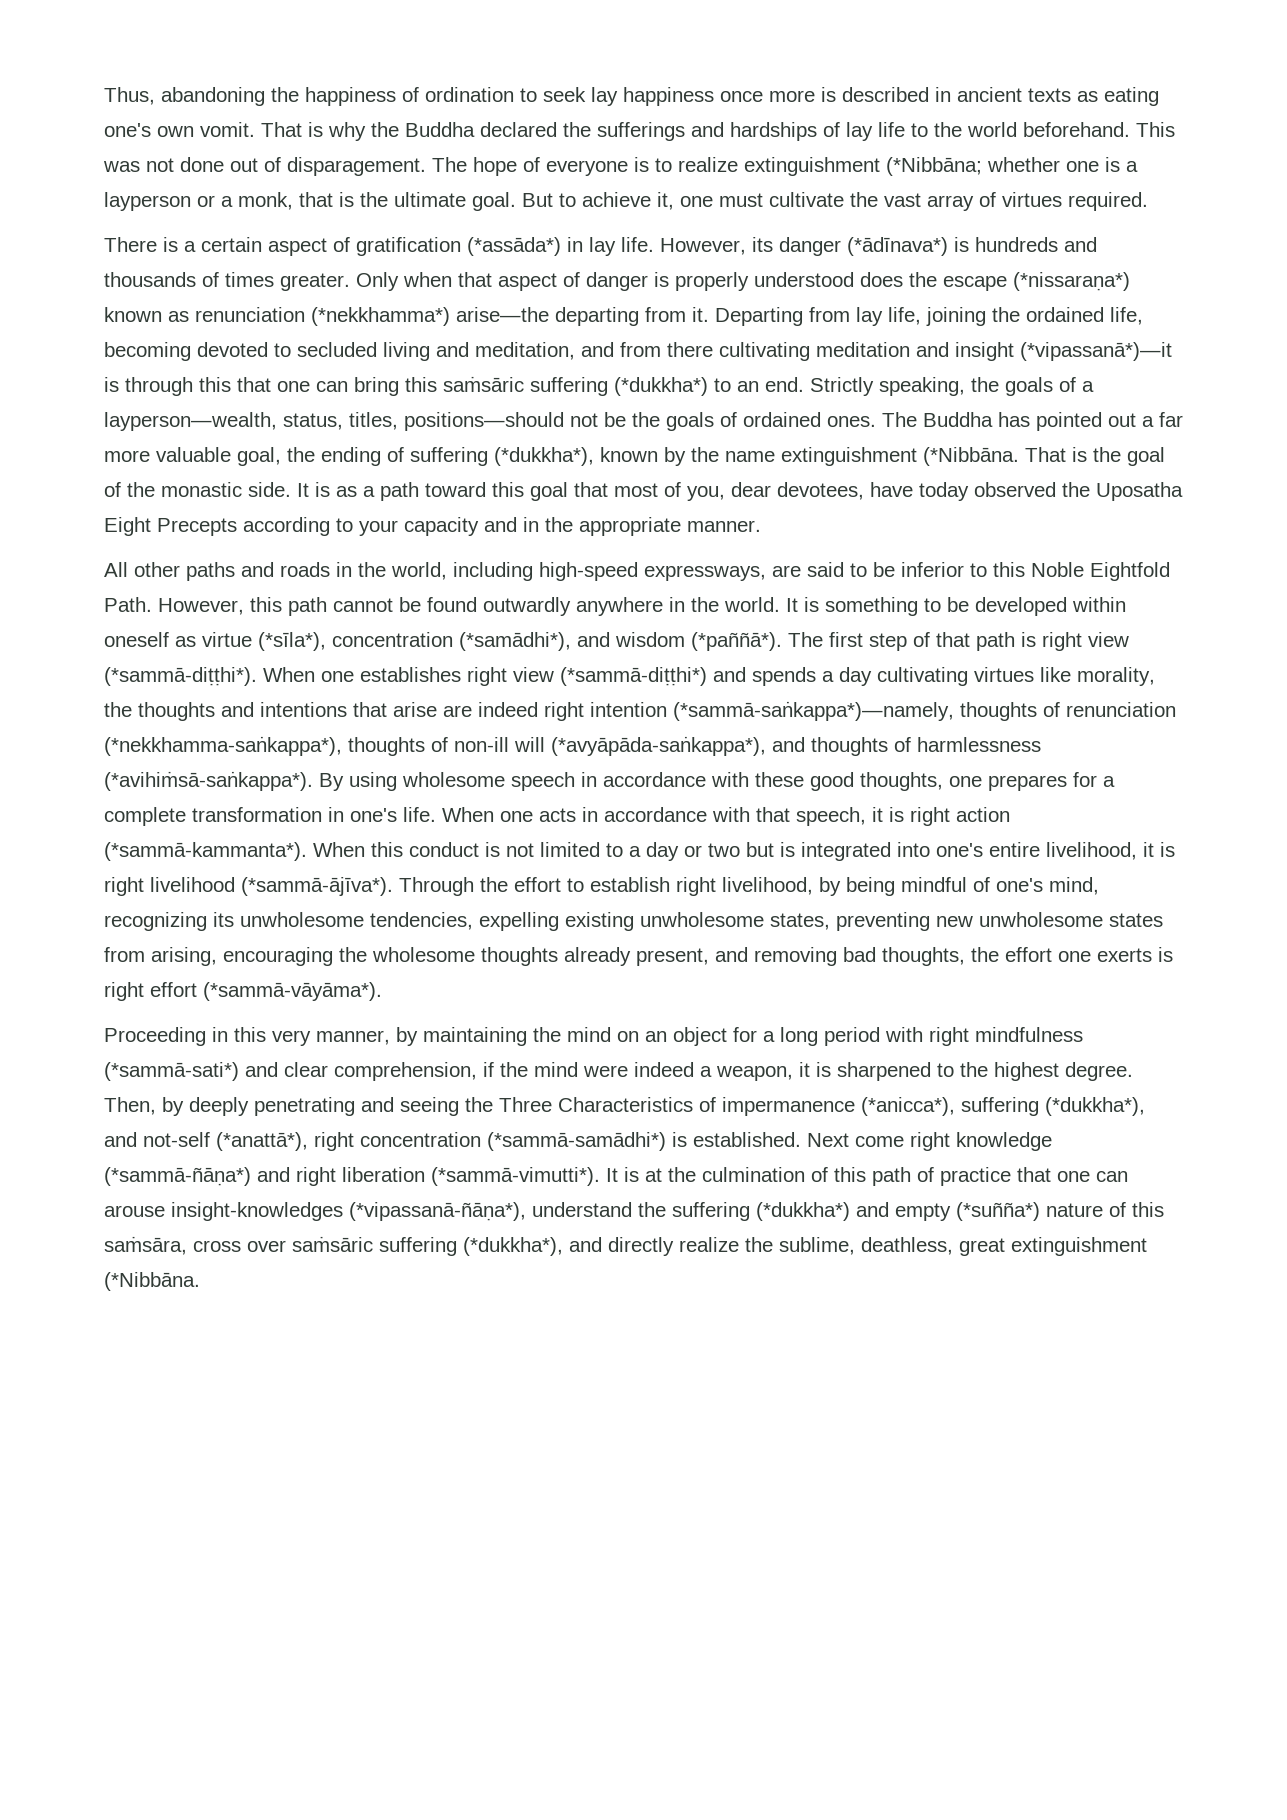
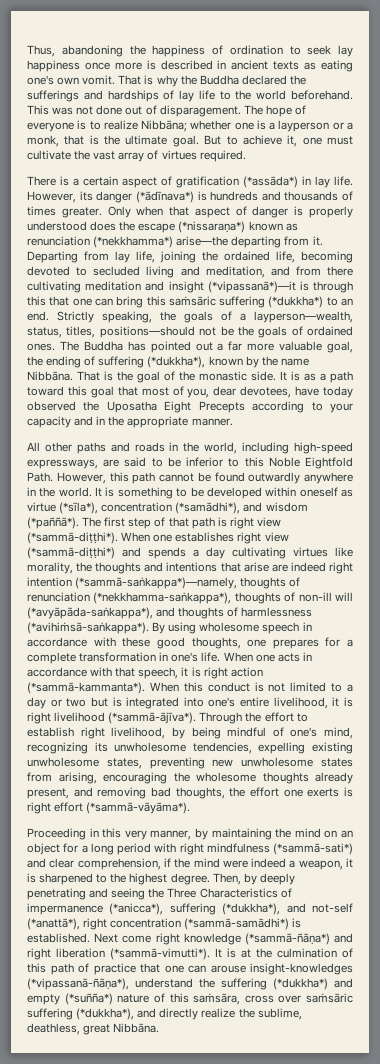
[744,157,982,176] extinguishment (*Nibbāna; -> [141,120,188,132] Nibbāna;
[781,447,1019,466] extinguishment (*Nibbāna. -> [27,371,73,381] Nibbāna.
[1011,1237,1147,1256] [104,1272,200,1291] extinguishment (*Nibbāna. -> [113,1023,160,1033] Nibbāna.

